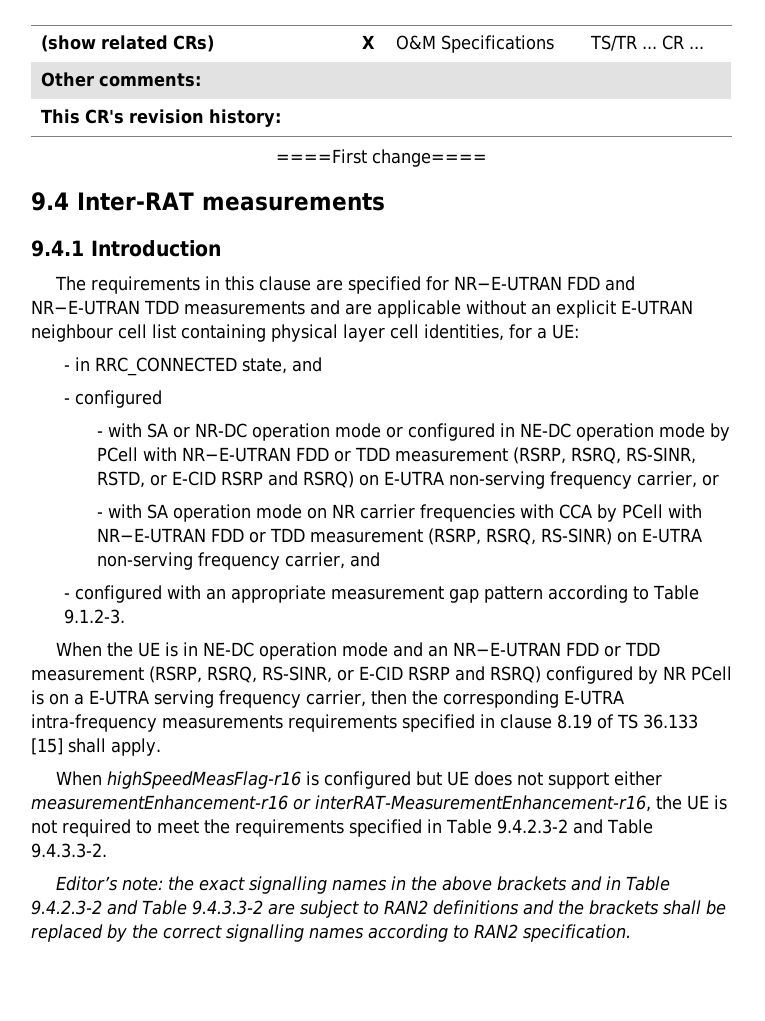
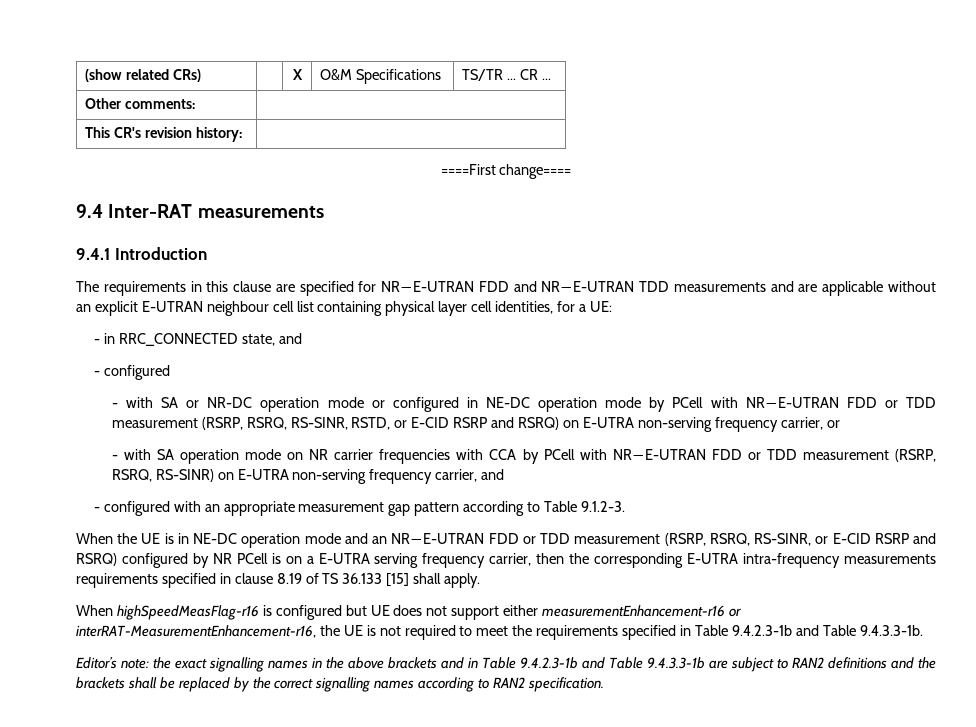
[496,819,653,834] [31,843,107,858] 9.4.2.3-2 and Table 9.4.3.3-2. -> [731,625,923,636] 9.4.2.3-1b and Table 9.4.3.3-1b.
[31,900,263,915] 9.4.2.3-2 and Table 9.4.3.3-2 -> [519,657,705,669] 9.4.2.3-1b and Table 9.4.3.3-1b

